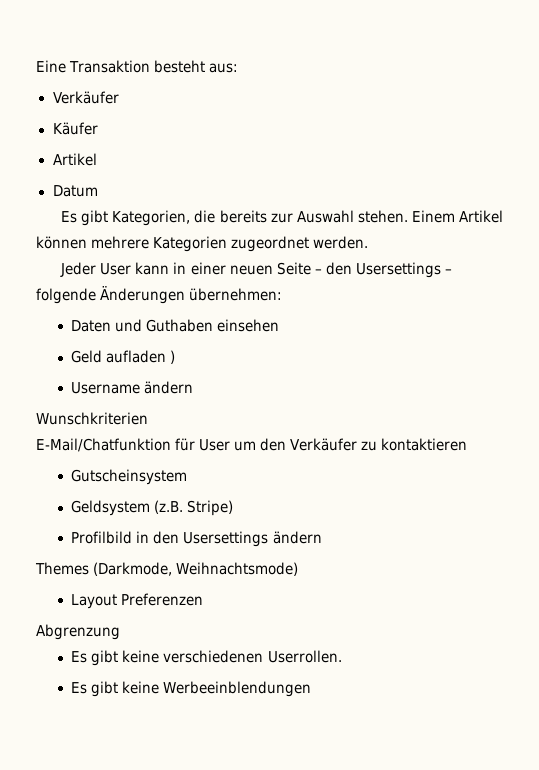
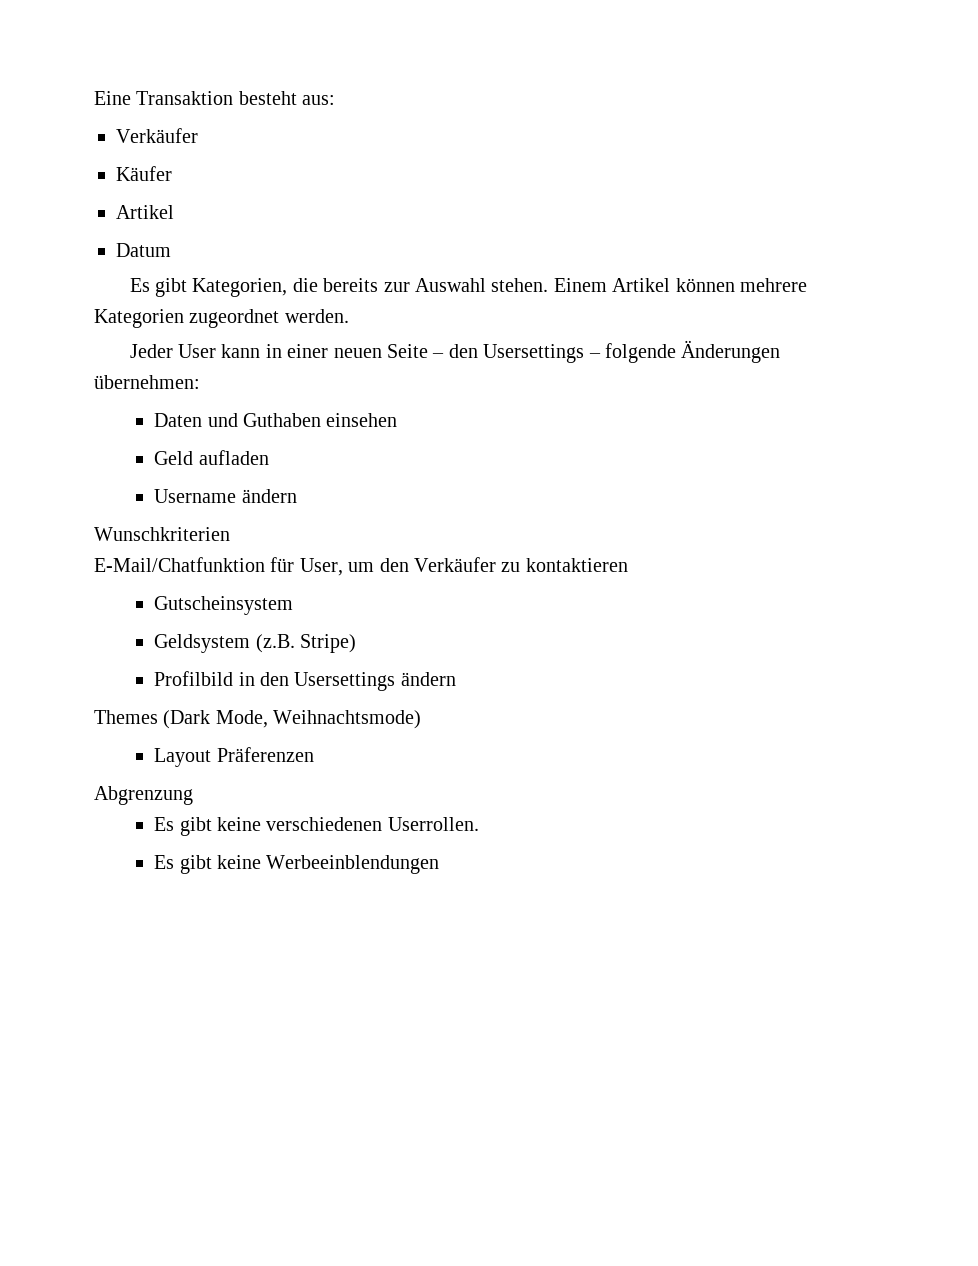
[170,350,176,364] ) -> (269, 457) none
[199,439,231,451] User -> [299,558,343,576] User,
[93,562,173,576] (Darkmode, -> [163,710,268,729] (Dark Mode,
[121,593,204,606] Preferenzen -> [216,747,314,762] Präferenzen

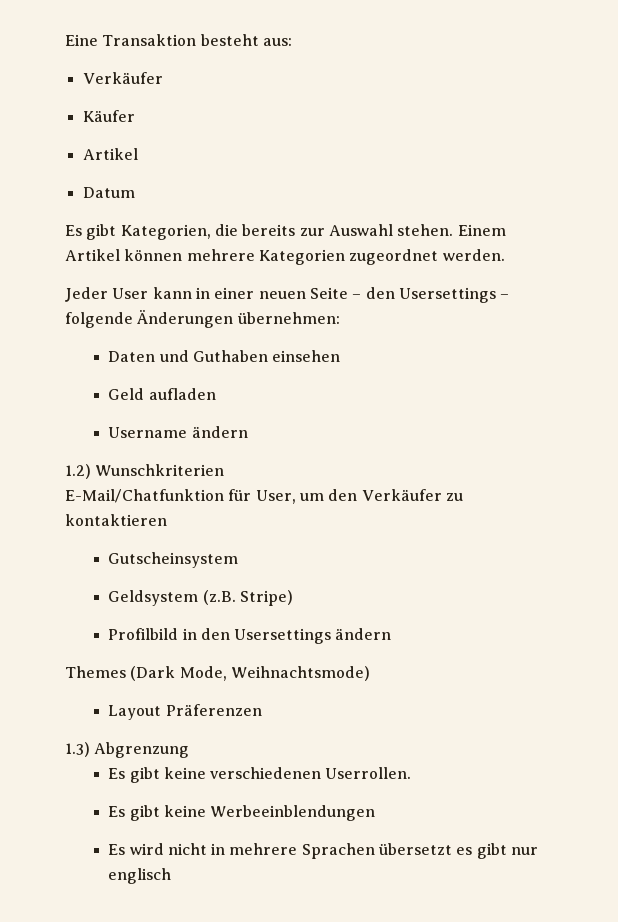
(297, 496) none -> [65,464,91,479] 1.2)
(314, 754) none -> [65,742,90,757] 1.3)
(440, 864) none -> [108,843,539,859] [108,868,172,884] // Es wird nicht in mehrere Sprachen übersetzt es gibt nur englisch

